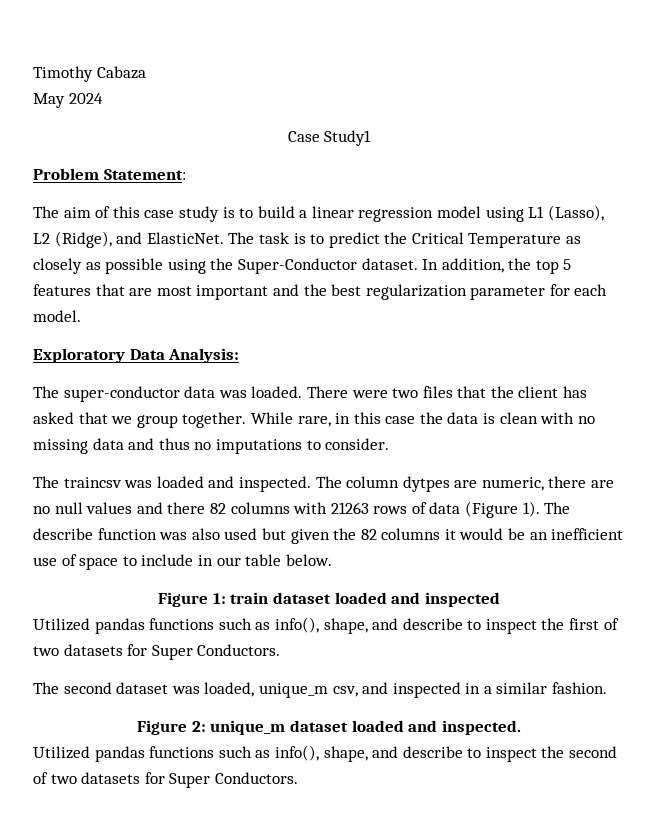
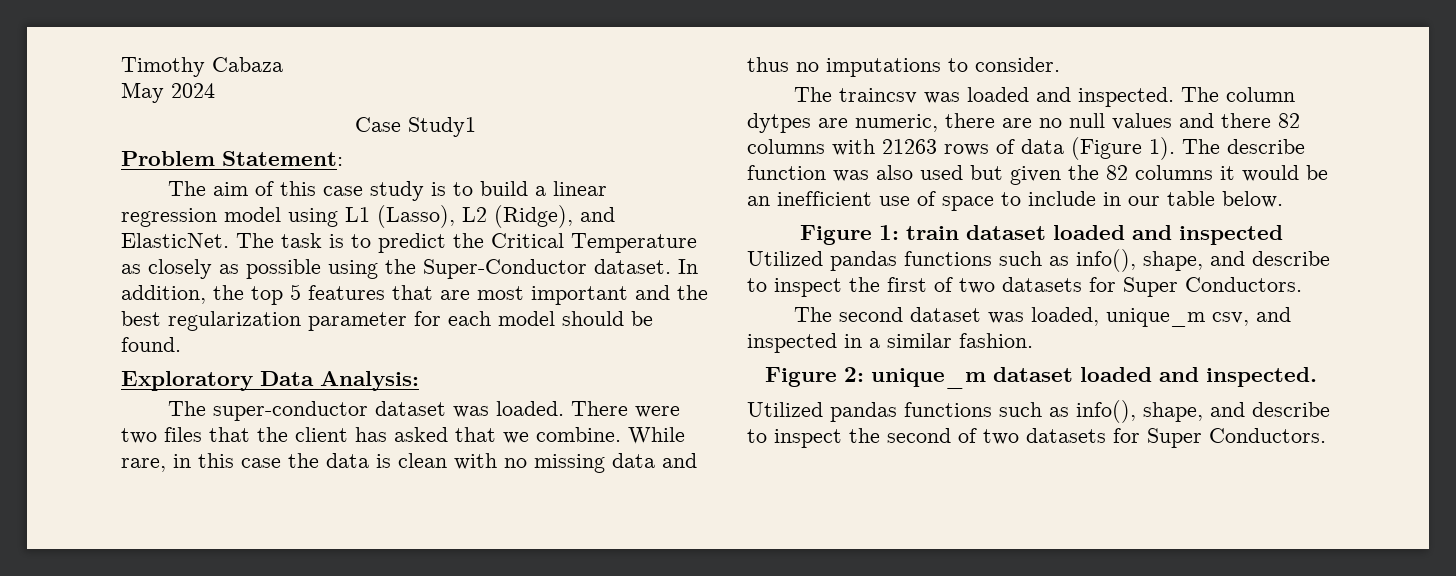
[33,310,81,322] model. -> [498,311,653,326] [121,337,181,352] model should be found.
[184,386,216,398] data -> [374,401,446,416] dataset
[136,412,247,428] group together. -> [536,427,621,442] combine.

